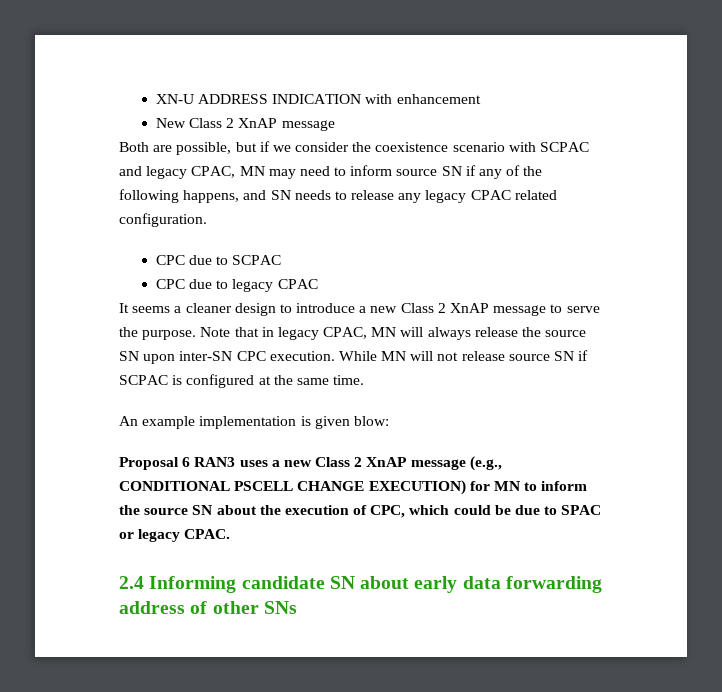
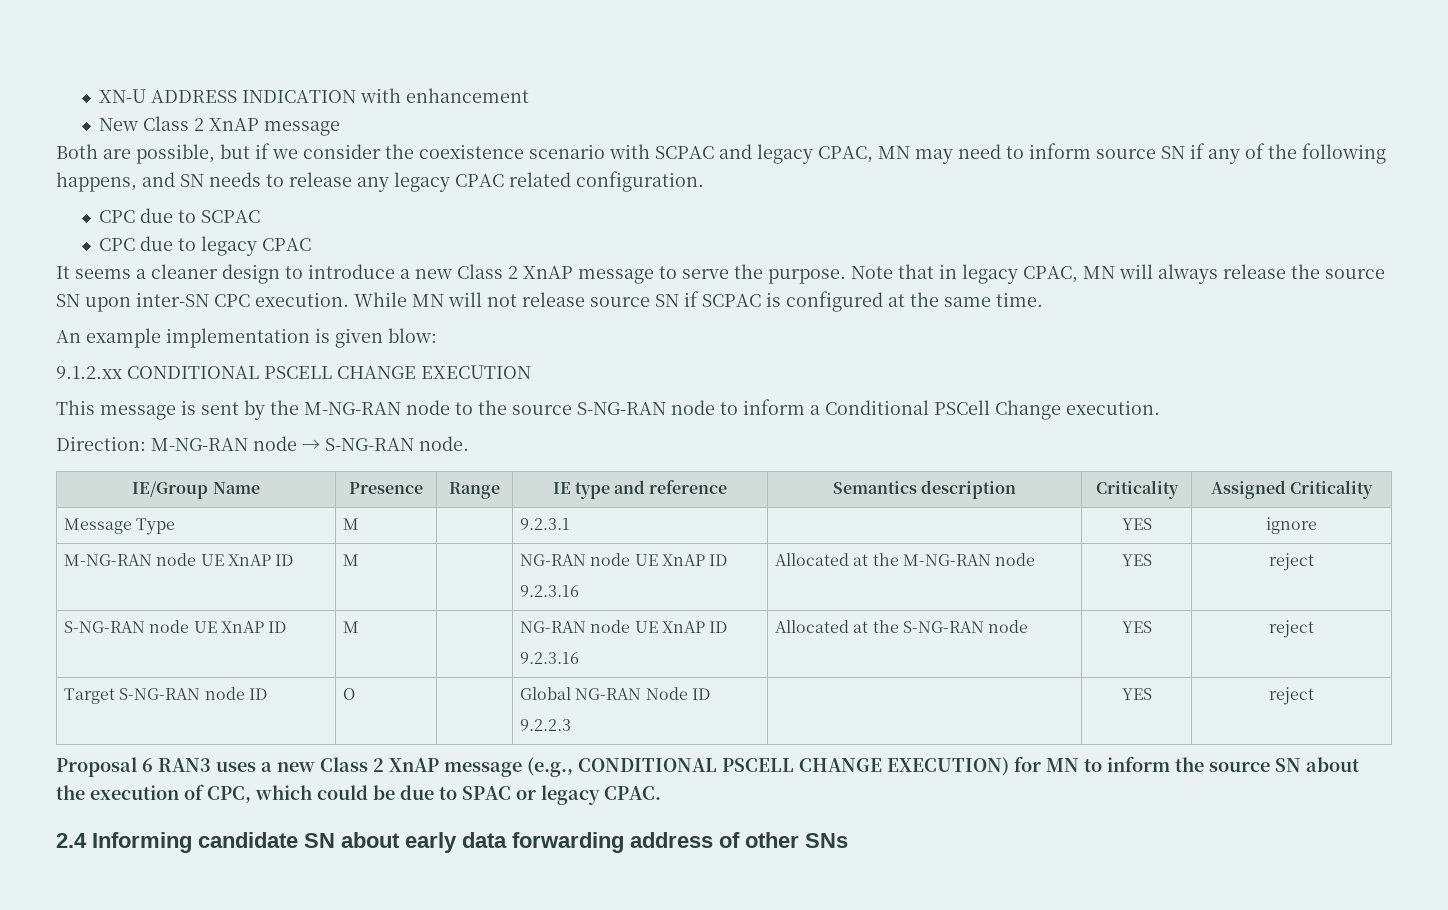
(389, 421) none -> [56,365,531,379] [56,399,1160,420] [56,436,469,451] [132,481,260,499] [349,482,423,494] [449,482,500,499] [552,480,728,499] [832,480,1017,499] [1095,480,1179,499] [1210,480,1374,499] [64,518,176,535] [343,518,360,530] [520,518,571,530] [1121,518,1152,530] [1266,517,1317,534] [64,553,294,566] [343,554,360,566] [520,553,728,566] [520,585,580,597] [775,553,1036,566] [1121,554,1152,566] [1269,553,1314,571] [64,620,287,633] [343,621,360,633] [520,620,728,633] [520,652,580,664] [775,620,1029,633] [1121,621,1152,633] [1269,620,1314,638] [64,687,268,704] [343,688,356,700] [520,687,711,700] [520,719,572,731] [1121,688,1152,700] [1269,687,1314,705] // 9.1.2.xx CONDITIONAL PSCELL CHANGE EXECUTION // This message is sent by the M-NG-RAN node to the source S-NG-RAN node to inform a Conditional PSCell Change execution. // Direction: M-NG-RAN node → S-NG-RAN node. // IE/Group Name | Presence | Range | IE type and reference | Semantics description | Criticality | Assigned Criticality // Message Type | M | | 9.2.3.1 | | YES | ignore // M-NG-RAN node UE XnAP ID | M | | NG-RAN node UE XnAP ID // 9.2.3.16 | Allocated at the M-NG-RAN node | YES | reject // S-NG-RAN node UE XnAP ID | M | | NG-RAN node UE XnAP ID // 9.2.3.16 | Allocated at the S-NG-RAN node | YES | reject // Target S-NG-RAN node ID | O | | Global NG-RAN Node ID // 9.2.2.3 | | YES | reject

